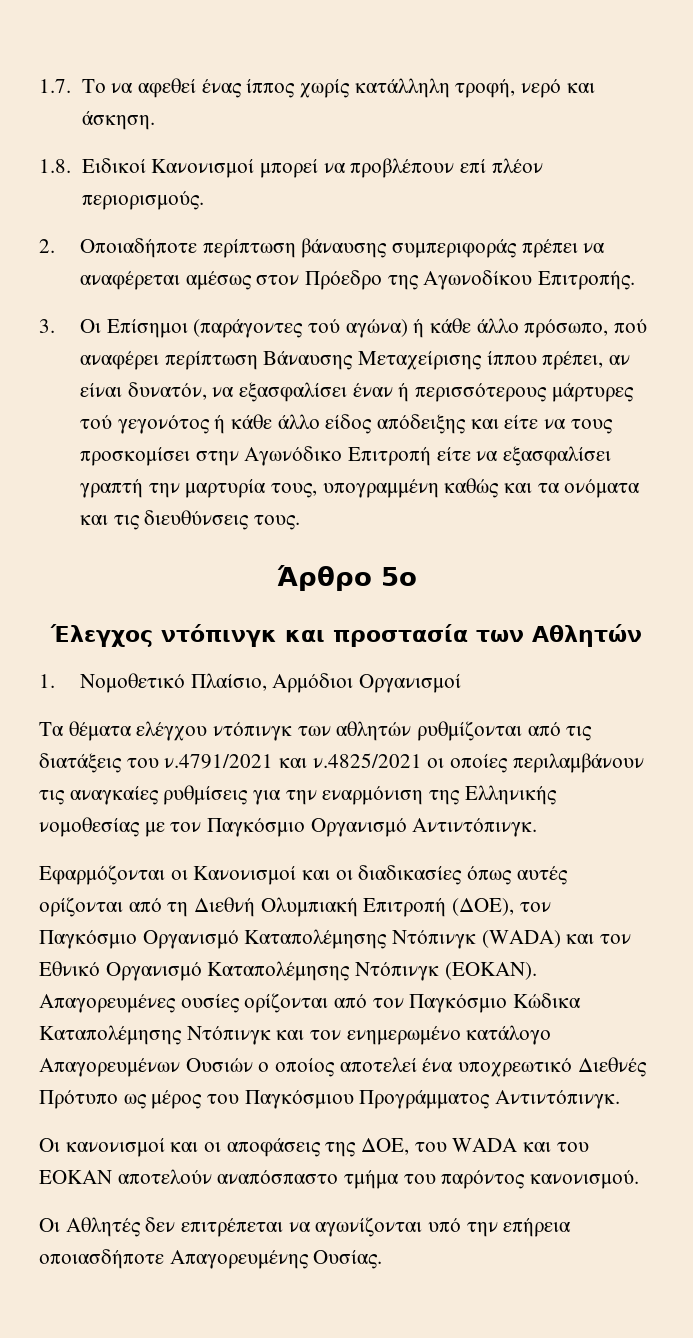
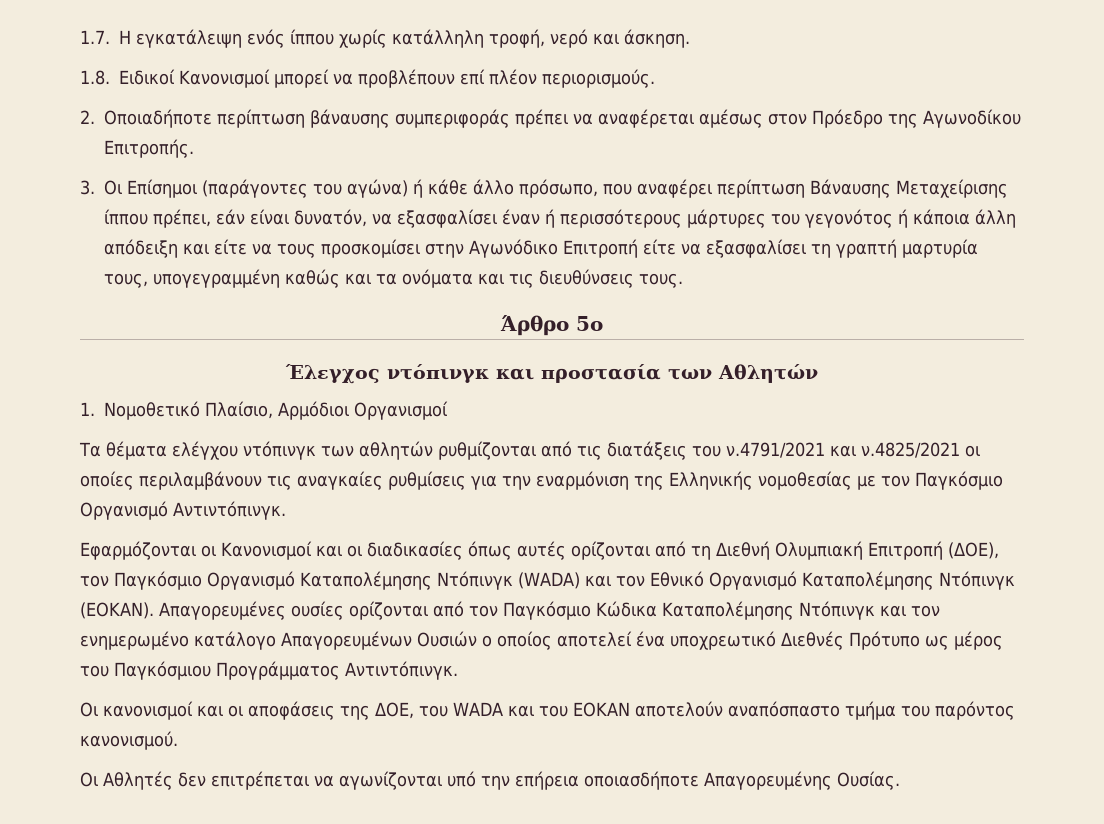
[81,78,296,98] Το να αφεθεί ένας ίππος -> [119,29,334,48] Η εγκατάλειψη ενός ίππου
[307,319,340,333] τού -> [313,183,342,195] του
[613,319,647,333] πού -> [603,183,632,195] που
[608,355,630,365] αν -> [216,209,245,225] εάν
[79,415,112,429] τού -> [771,213,800,225] του
[230,414,466,434] κάθε άλλο είδος απόδειξης -> [913,209,1016,228] [104,239,178,258] κάποια άλλη απόδειξη
[79,479,180,498] γραπτή την -> [811,239,897,258] τη γραπτή
[322,479,439,498] υπογραμμένη -> [153,269,280,288] υπογεγραμμένη

